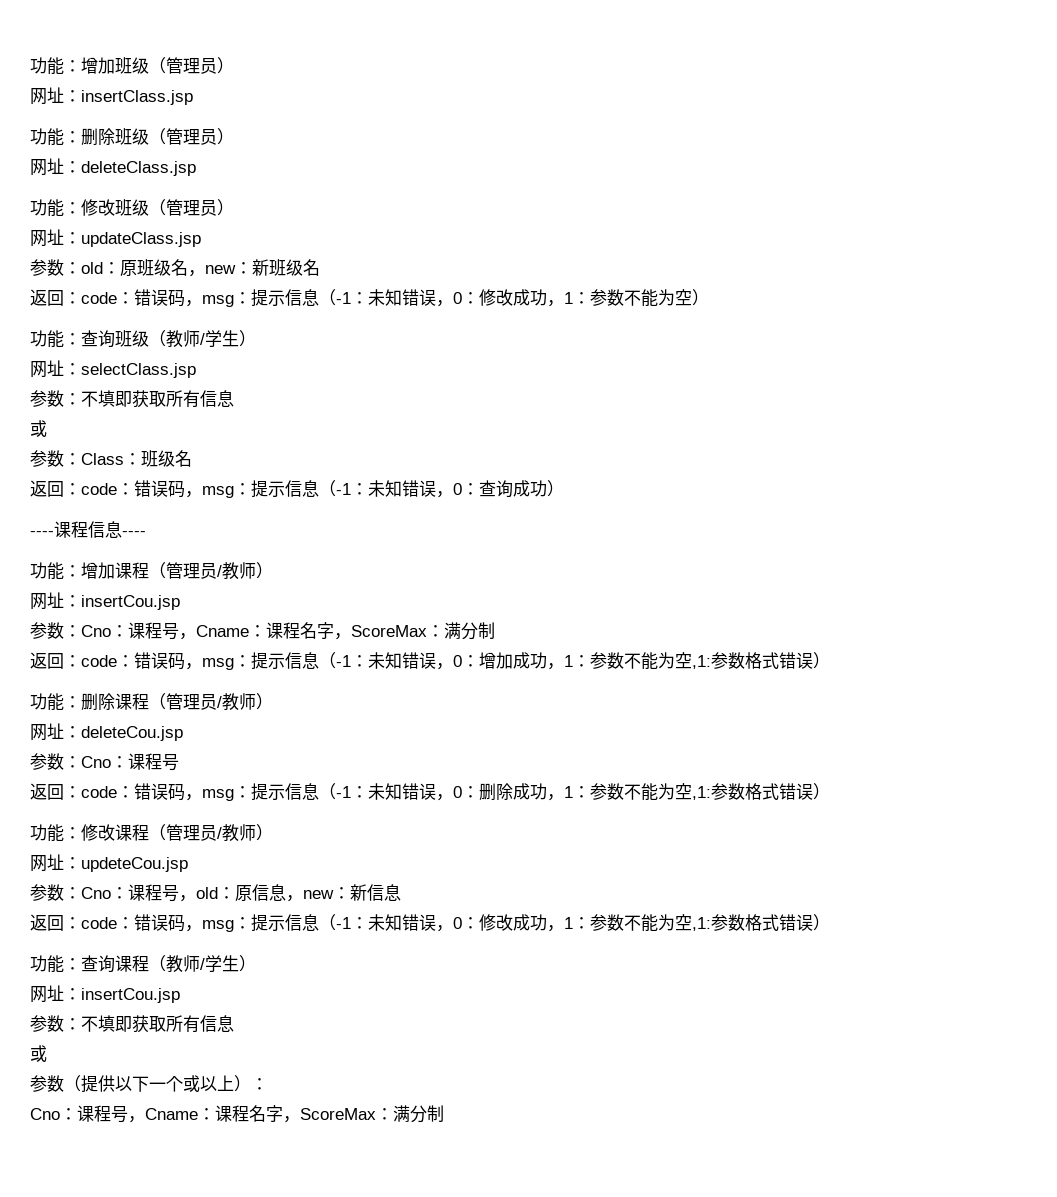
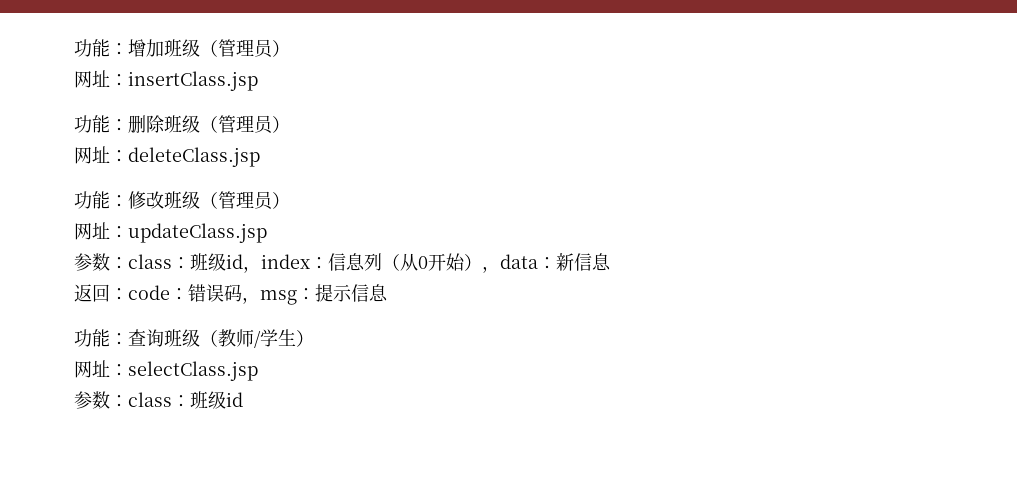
[81,259,320,277] [30,289,709,307] old：原班级名，new：新班级名 // 返回：code：错误码，msg：提示信息（-1：未知错误，0：修改成功，1：参数不能为空） -> [128,253,611,273] [74,284,388,305] class：班级id，index：信息列（从0开始），data：新信息 // 返回：code：错误码，msg：提示信息
[81,390,234,408] [30,420,47,437] [30,450,192,467] [30,480,564,498] [30,521,146,538] [30,562,273,580] [30,592,180,610] [30,622,495,640] [30,652,830,670] [30,693,273,711] [30,723,183,741] [30,753,179,771] [30,783,830,801] [30,824,273,842] [30,854,188,872] [30,884,401,902] [30,914,830,932] [30,955,256,973] [30,985,180,1003] [30,1015,234,1033] [30,1045,47,1062] [30,1075,268,1093] [30,1105,444,1123] 不填即获取所有信息 // 或 // 参数：Class：班级名 // 返回：code：错误码，msg：提示信息（-1：未知错误，0：查询成功） // ----课程信息---- // 功能：增加课程（管理员/教师） // 网址：insertCou.jsp // 参数：Cno：课程号，Cname：课程名字，ScoreMax：满分制 // 返回：code：错误码，msg：提示信息（-1：未知错误，0：增加成功，1：参数不能为空,1:参数格式错误） // 功能：删除课程（管理员/教师） // 网址：deleteCou.jsp // 参数：Cno：课程号 // 返回：code：错误码，msg：提示信息（-1：未知错误，0：删除成功，1：参数不能为空,1:参数格式错误） // 功能：修改课程（管理员/教师） // 网址：updeteCou.jsp // 参数：Cno：课程号，old：原信息，new：新信息 // 返回：code：错误码，msg：提示信息（-1：未知错误，0：修改成功，1：参数不能为空,1:参数格式错误） // 功能：查询课程（教师/学生） // 网址：insertCou.jsp // 参数：不填即获取所有信息 // 或 // 参数（提供以下一个或以上）： // Cno：课程号，Cname：课程名字，ScoreMax：满分制 -> [128,391,243,409] class：班级id

